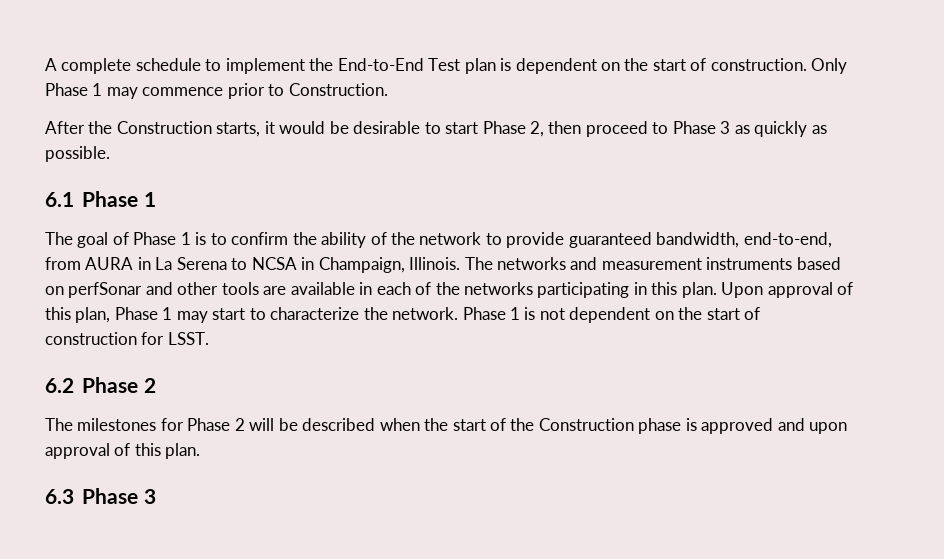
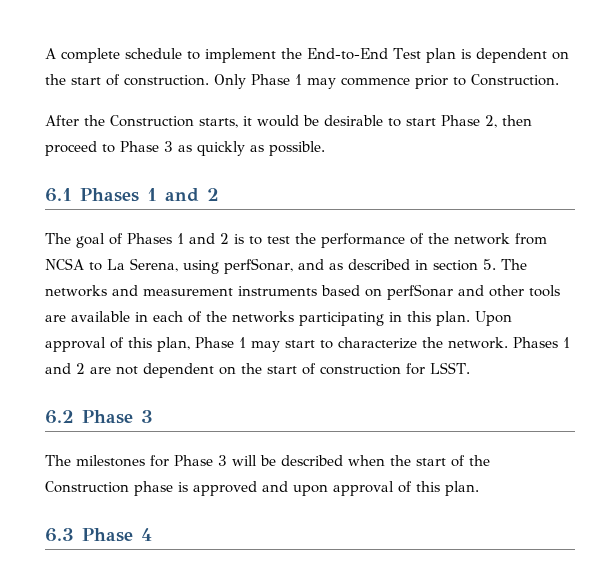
[82,191,156,207] Phase 1 -> [79,188,219,202] Phases 1 and 2
[133,232,832,248] [45,257,461,273] Phase 1 is to confirm the ability of the network to provide guaranteed bandwidth, end-to-end, from AURA in La Serena to NCSA in Champaign, Illinois. -> [127,233,547,248] [45,258,496,274] Phases 1 and 2 is to test the performance of the network from NCSA to La Serena, using perfSonar, and as described in section 5.
[462,307,536,320] Phase 1 is -> [513,337,570,348] [45,363,111,374] Phases 1 and 2 are
[143,378,156,393] 2 -> [140,410,153,423] 3
[234,418,245,431] 2 -> [218,455,227,466] 3
[143,489,156,504] 3 -> [140,528,152,541] 4

